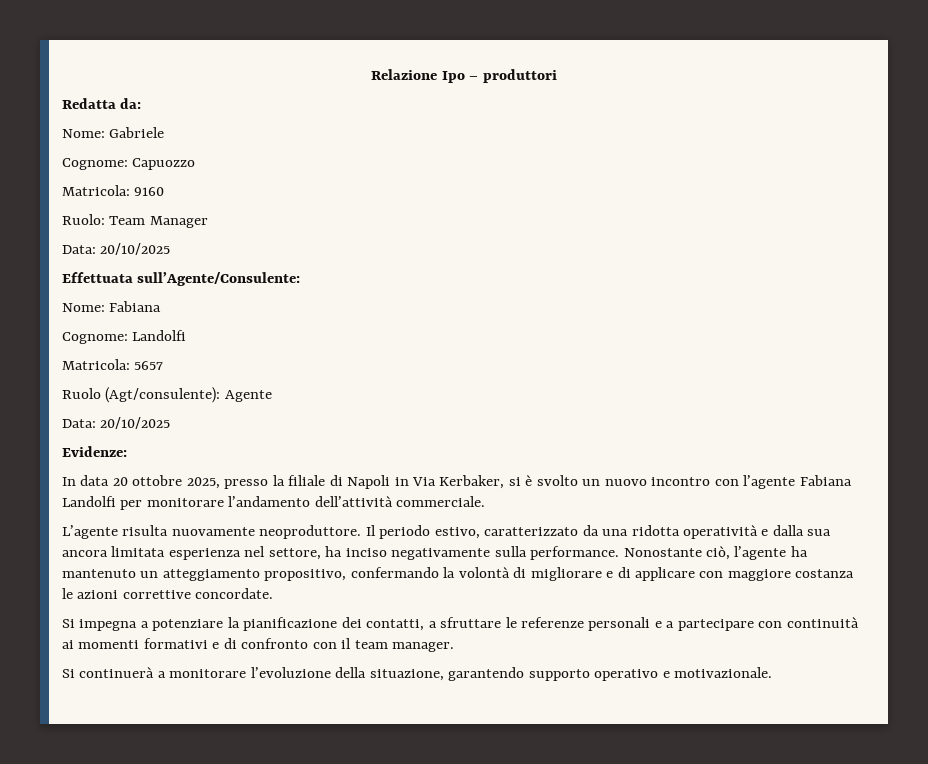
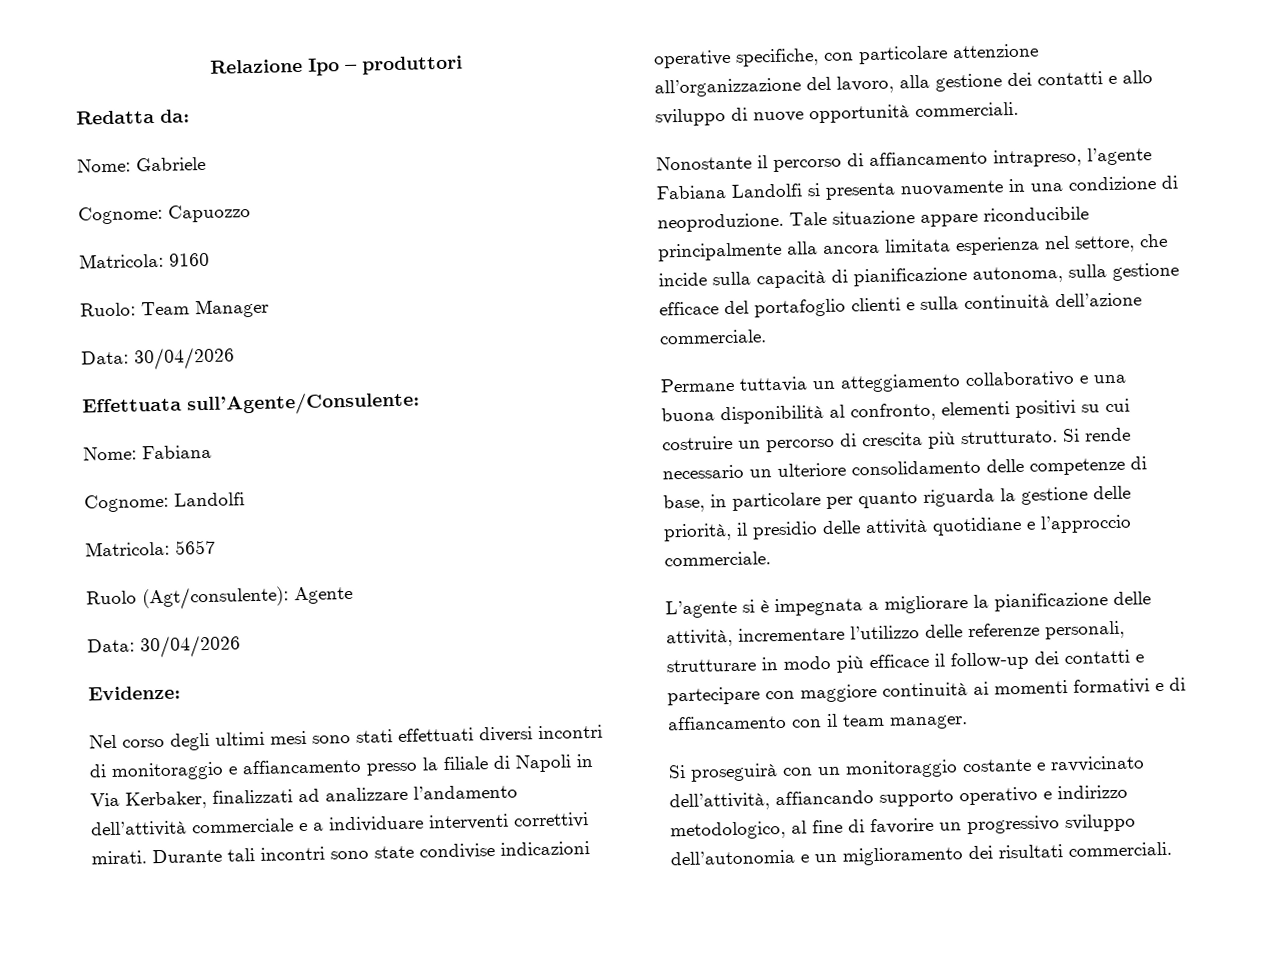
[100,243,171,255] 20/10/2025 -> [134,346,235,371] 30/04/2026
[100,417,171,429] 20/10/2025 -> [140,634,241,659] 30/04/2026
[62,475,220,489] In data 20 ottobre 2025, -> [89,724,603,751] [89,758,361,782] Nel corso degli ultimi mesi sono stati effettuati diversi incontri di monitoraggio e affiancamento
[508,475,852,489] [62,496,486,510] [62,525,832,539] si è svolto un nuovo incontro con l’agente Fabiana Landolfi per monitorare l’andamento dell’attività commerciale. // L’agente risulta nuovamente neoproduttore. Il periodo estivo, caratterizzato da una ridotta operatività e dalla sua -> [212,784,518,804] [90,812,589,838] [91,841,590,865] [653,43,1039,69] [654,70,1153,98] [655,101,1019,127] [656,147,1152,173] [656,175,1178,200] [657,206,1089,233] [657,241,818,262] finalizzati ad analizzare l’andamento dell’attività commerciale e a individuare interventi correttivi mirati. Durante tali incontri sono state condivise indicazioni operative specifiche, con particolare attenzione all’organizzazione del lavoro, alla gestione dei contatti e allo sviluppo di nuove opportunità commerciali. // Nonostante il percorso di affiancamento intrapreso, l’agente Fabiana Landolfi si presenta nuovamente in una condizione di neoproduzione. Tale situazione appare riconducibile principalmente alla
[325,546,808,560] [62,567,855,581] [62,588,274,599] [62,617,783,631] ha inciso negativamente sulla performance. Nonostante ciò, l’agente ha mantenuto un atteggiamento propositivo, confermando la volontà di migliorare e di applicare con maggiore costanza le azioni correttive concordate. // Si impegna a potenziare la pianificazione dei contatti, a sfruttare le referenze personali e a partecipare con -> [1139,233,1168,248] [658,262,1179,289] [659,292,1142,318] [659,329,767,345] [660,370,1126,393] [661,398,1130,425] [662,427,1131,453] [662,456,1147,480] [663,485,1131,513] [663,514,1132,542] [664,551,771,567] [665,591,1151,619] [666,620,1125,648] [666,649,1144,673] [667,683,877,706] che incide sulla capacità di pianificazione autonoma, sulla gestione efficace del portafoglio clienti e sulla continuità dell’azione commerciale. // Permane tuttavia un atteggiamento collaborativo e una buona disponibilità al confronto, elementi positivi su cui costruire un percorso di crescita più strutturato. Si rende necessario un ulteriore consolidamento delle competenze di base, in particolare per quanto riguarda la gestione delle priorità, il presidio delle attività quotidiane e l’approccio commerciale. // L’agente si è impegnata a migliorare la pianificazione delle attività, incrementare l’utilizzo delle referenze personali, strutturare in modo più efficace il follow-up dei contatti e partecipare con maggiore
[241,638,309,649] confronto -> [667,714,787,731] affiancamento
[79,667,773,681] continuerà a monitorare l’evoluzione della situazione, garantendo supporto operativo e motivazionale. -> [690,755,1145,782] [669,784,1128,812] [670,813,1136,841] [670,841,1172,866] proseguirà con un monitoraggio costante e ravvicinato dell’attività, affiancando supporto operativo e indirizzo metodologico, al fine di favorire un progressivo sviluppo dell’autonomia e un miglioramento dei risultati commerciali.

